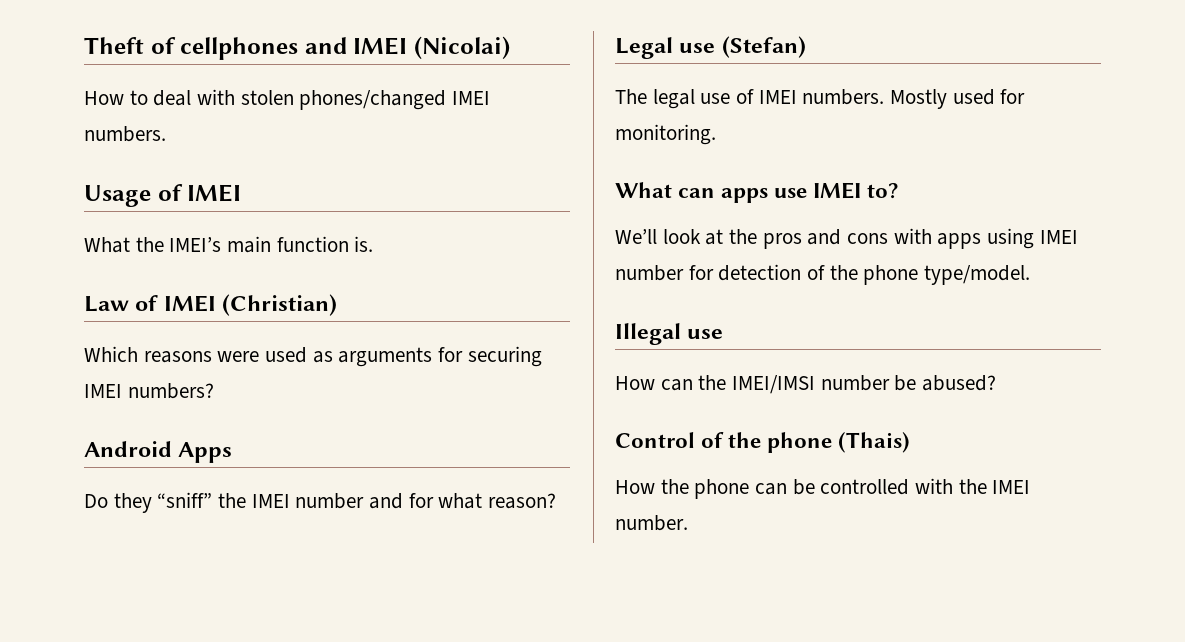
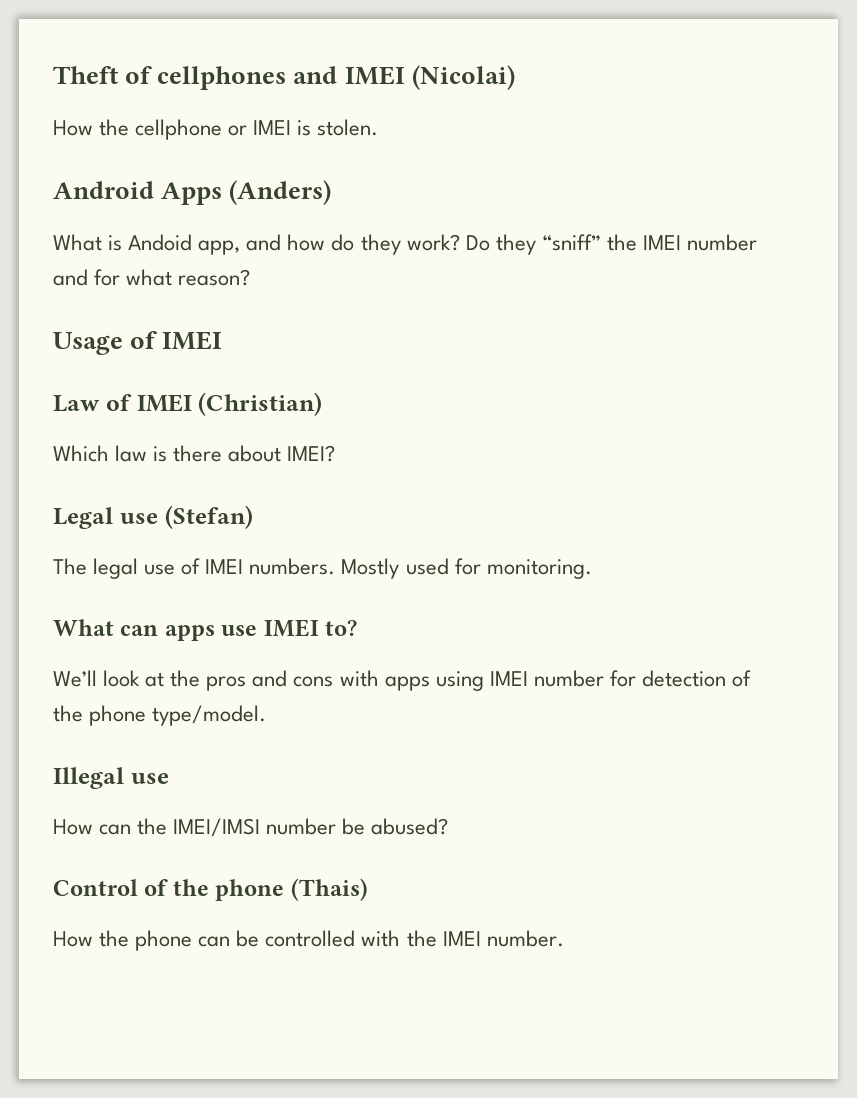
[129,89,491,110] [84,126,166,142] [84,184,242,207] [84,236,374,253] [84,294,338,316] [84,346,542,367] [84,383,214,399] [84,441,233,463] to deal with stolen phones/changed IMEI numbers. // Usage of IMEI // What the IMEI’s main function is. // Law of IMEI (Christian) // Which reasons were used as arguments for securing IMEI numbers? // Android Apps // -> [99,119,379,140] [53,180,332,205] [53,234,460,255] the cellphone or IMEI is stolen. // Android Apps (Anders) // What is Andoid app, and how do they work?
(557, 501) none -> [53,331,223,355] [53,392,323,416] [53,445,336,462] // Usage of IMEI // Law of IMEI (Christian) // Which law is there about IMEI?

